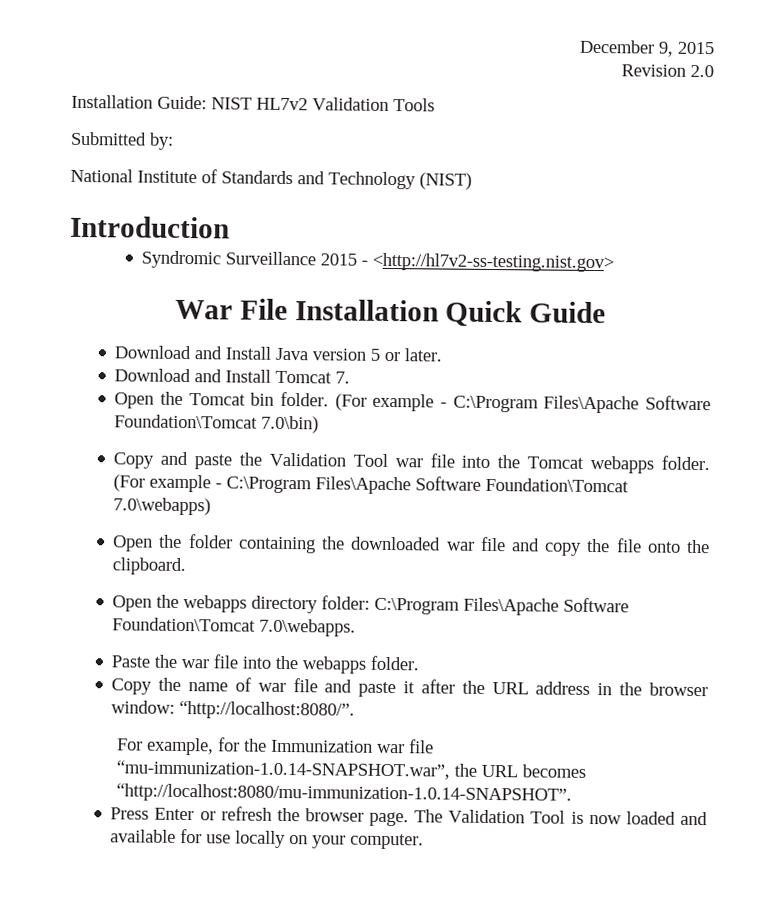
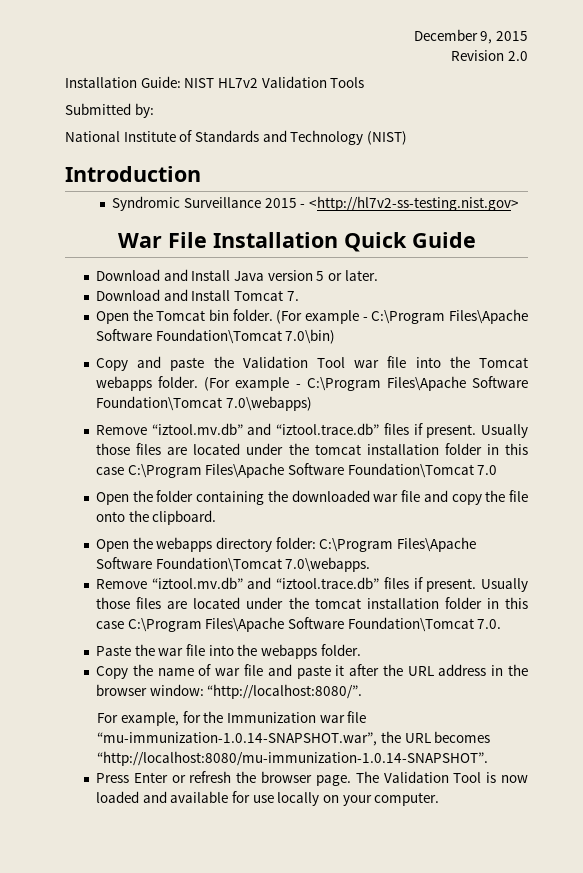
(212, 506) none -> [96,423,528,438] [96,443,529,455] [96,463,498,478] // Remove “iztool.mv.db” and “iztool.trace.db” files if present. Usually those files are located under the tomcat installation folder in this case C:\Program Files\Apache Software Foundation\Tomcat 7.0
(357, 627) none -> [96,577,528,592] [96,597,529,609] [96,617,502,632] // Remove “iztool.mv.db” and “iztool.trace.db” files if present. Usually those files are located under the tomcat installation folder in this case C:\Program Files\Apache Software Foundation\Tomcat 7.0.

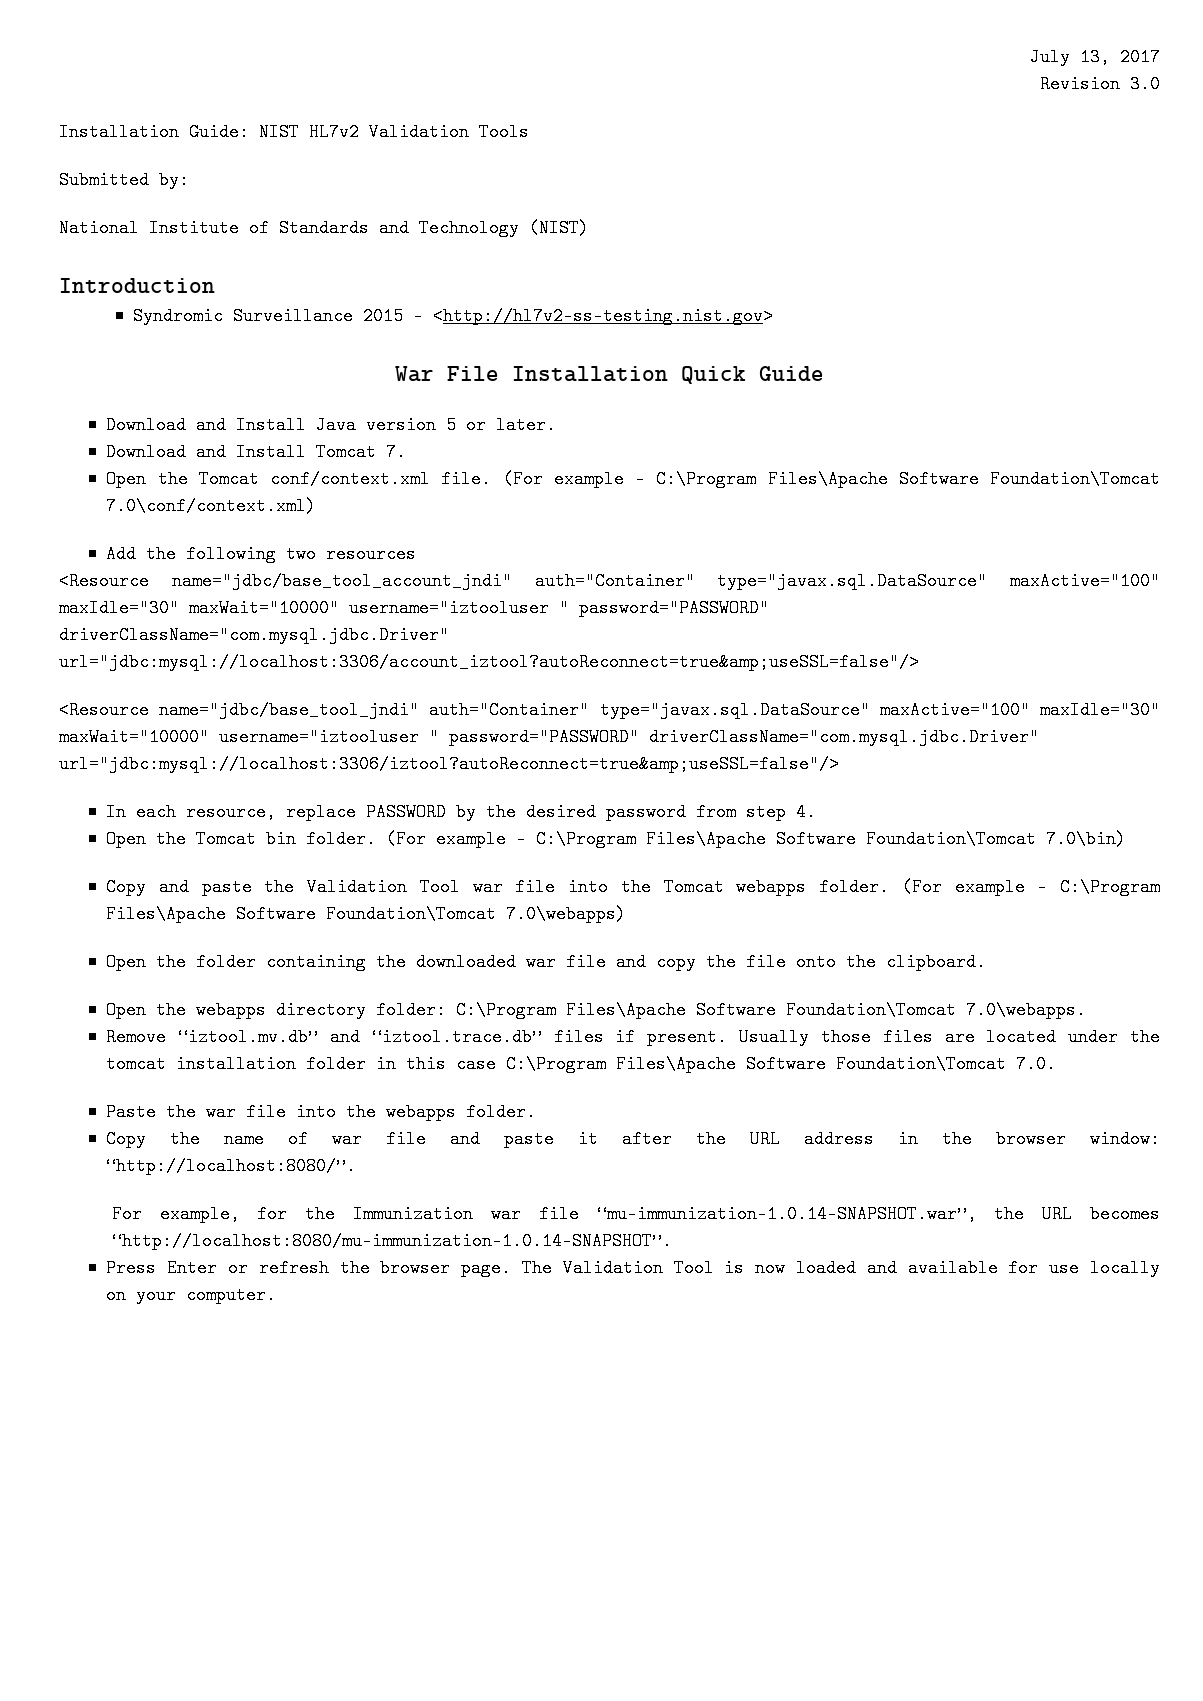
[413,29,528,44] December 9, 2015 -> [1030,48,1160,66] July 13, 2017
[508,51,528,61] 2.0 -> [1130,75,1160,93] 3.0
(299, 296) none -> [106,470,1160,488] [106,497,317,515] [106,545,417,563] [59,572,1160,590] [59,599,769,617] [59,626,449,644] [59,653,919,671] [59,701,1160,719] [59,728,1039,746] [59,755,839,773] [106,803,817,821] // Open the Tomcat conf/context.xml file. (For example - C:\Program Files\Apache Software Foundation\Tomcat 7.0\conf/context.xml) // Add the following two resources // <Resource name="jdbc/base_tool_account_jndi" auth="Container" type="javax.sql.DataSource" maxActive="100" maxIdle="30" maxWait="10000" username="iztooluser " password="PASSWORD" driverClassName="com.mysql.jdbc.Driver" url="jdbc:mysql://localhost:3306/account_iztool?autoReconnect=true&amp;useSSL=false"/> // <Resource name="jdbc/base_tool_jndi" auth="Container" type="javax.sql.DataSource" maxActive="100" maxIdle="30" maxWait="10000" username="iztooluser " password="PASSWORD" driverClassName="com.mysql.jdbc.Driver" url="jdbc:mysql://localhost:3306/iztool?autoReconnect=true&amp;useSSL=false"/> // In each resource, replace PASSWORD by the desired password from step 4.
[96,423,528,438] [96,443,529,455] [96,463,498,478] // Remove “iztool.mv.db” and “iztool.trace.db” files if present. Usually those files are located under the tomcat installation folder in this case C:\Program Files\Apache Software Foundation\Tomcat 7.0 -> (627, 914) none

